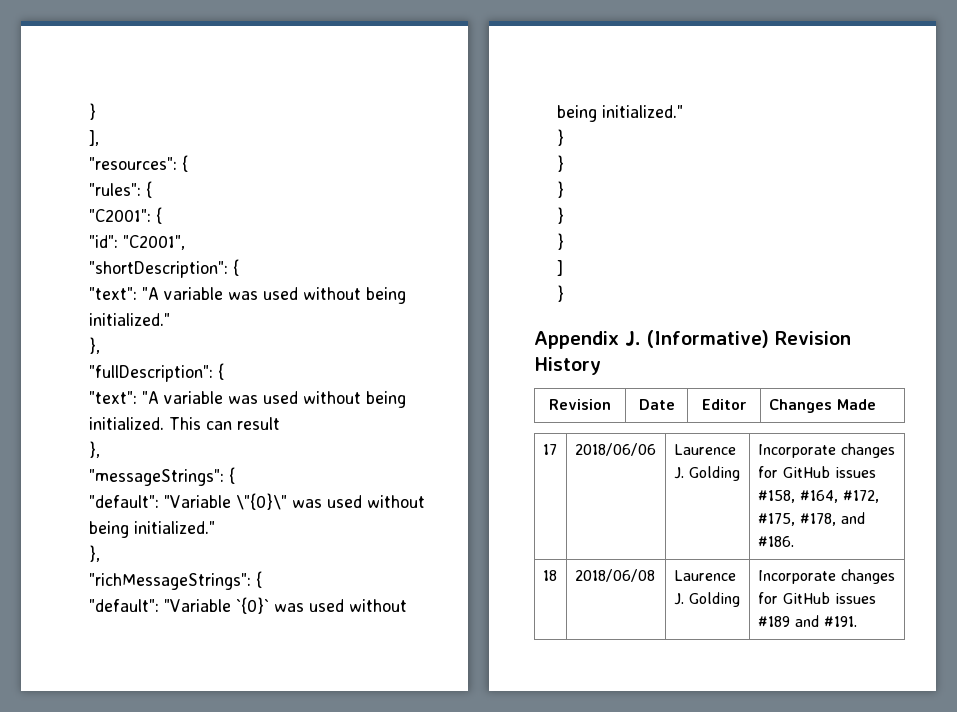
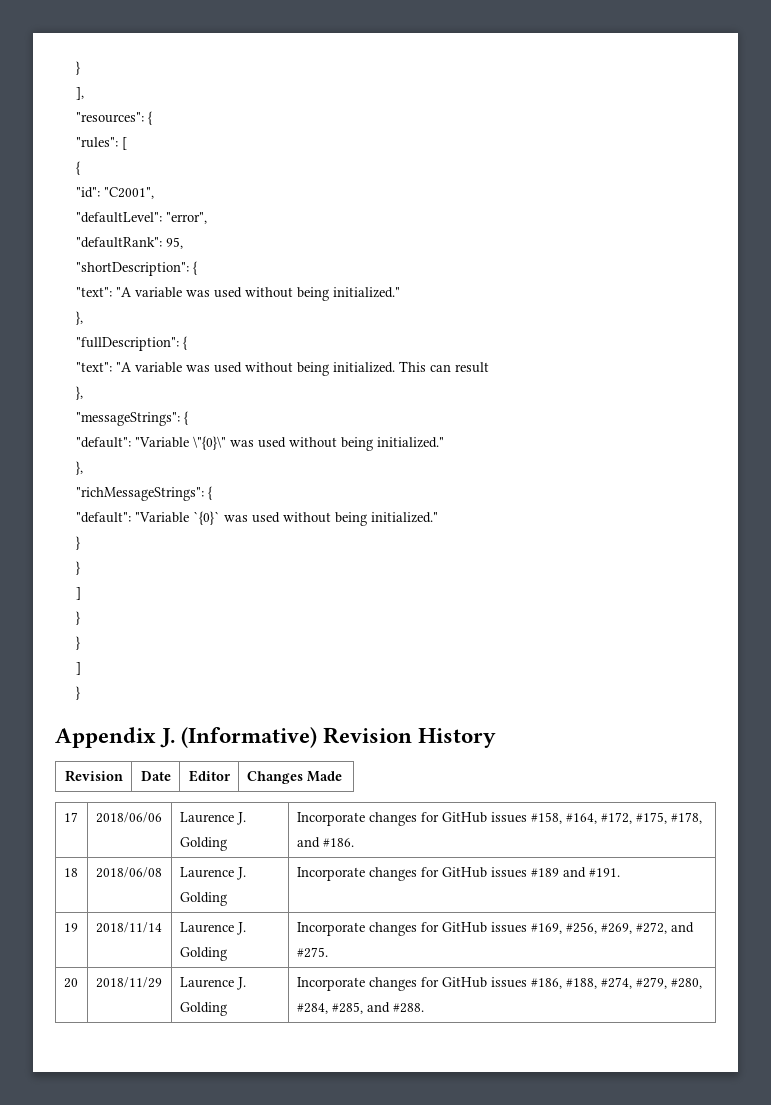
[146,181,153,198] [89,209,152,222] { // "C2001": -> [122,137,128,150] [ //
(186, 242) none -> [76,212,208,224] [76,237,184,249] // "defaultLevel": "error", // "defaultRank": 95,
[557,181,565,198] } -> [76,587,82,600] ]
(857, 621) none -> [63,923,78,932] [95,922,162,933] [179,922,246,935] [179,947,227,961] [296,922,694,936] [296,947,328,958] [63,978,78,988] [95,977,162,988] [179,977,246,990] [179,1002,227,1016] [296,977,702,991] [296,1002,424,1014] // 19 | 2018/11/14 | Laurence J. Golding | Incorporate changes for GitHub issues #169, #256, #269, #272, and #275. // 20 | 2018/11/29 | Laurence J. Golding | Incorporate changes for GitHub issues #186, #188, #274, #279, #280, #284, #285, and #288.

